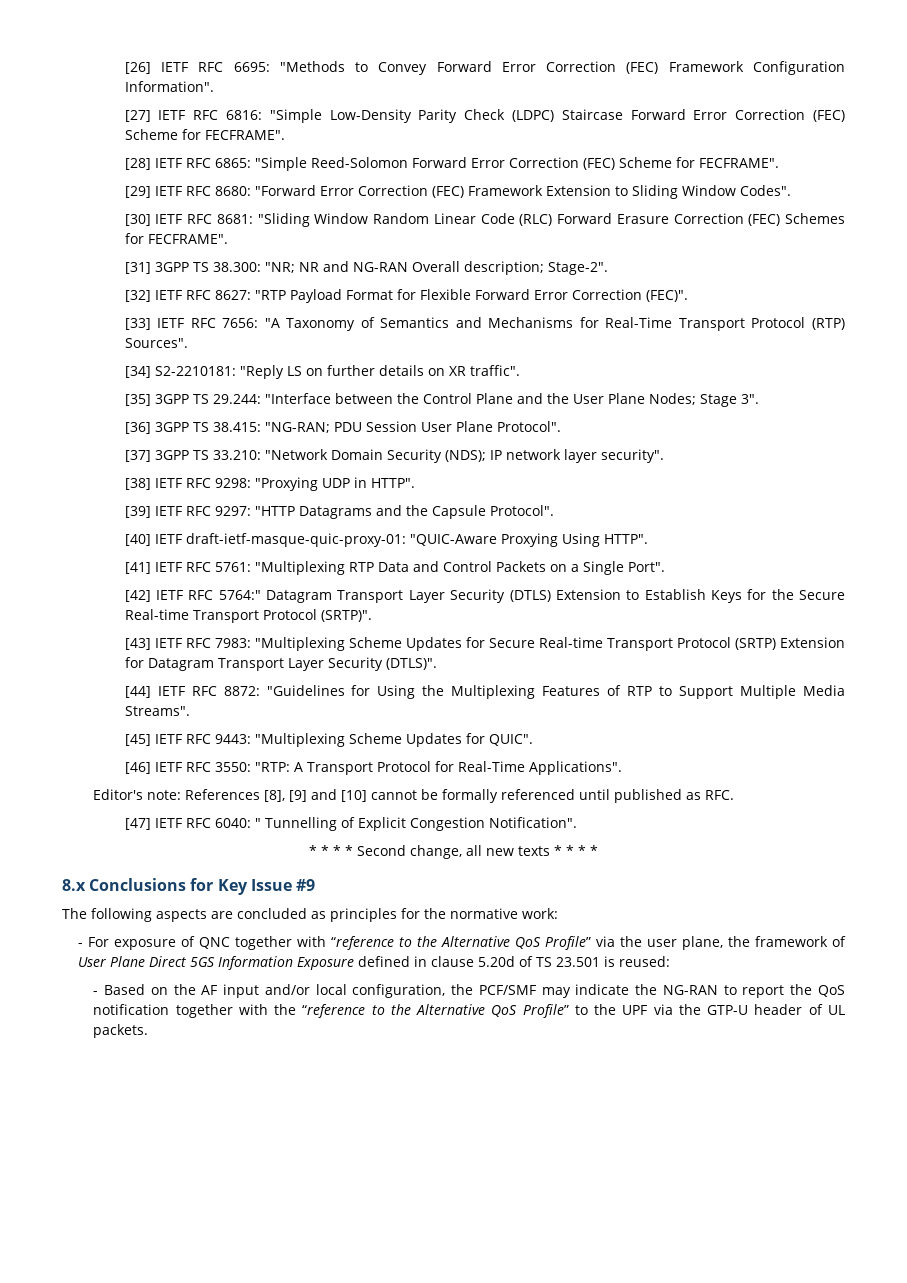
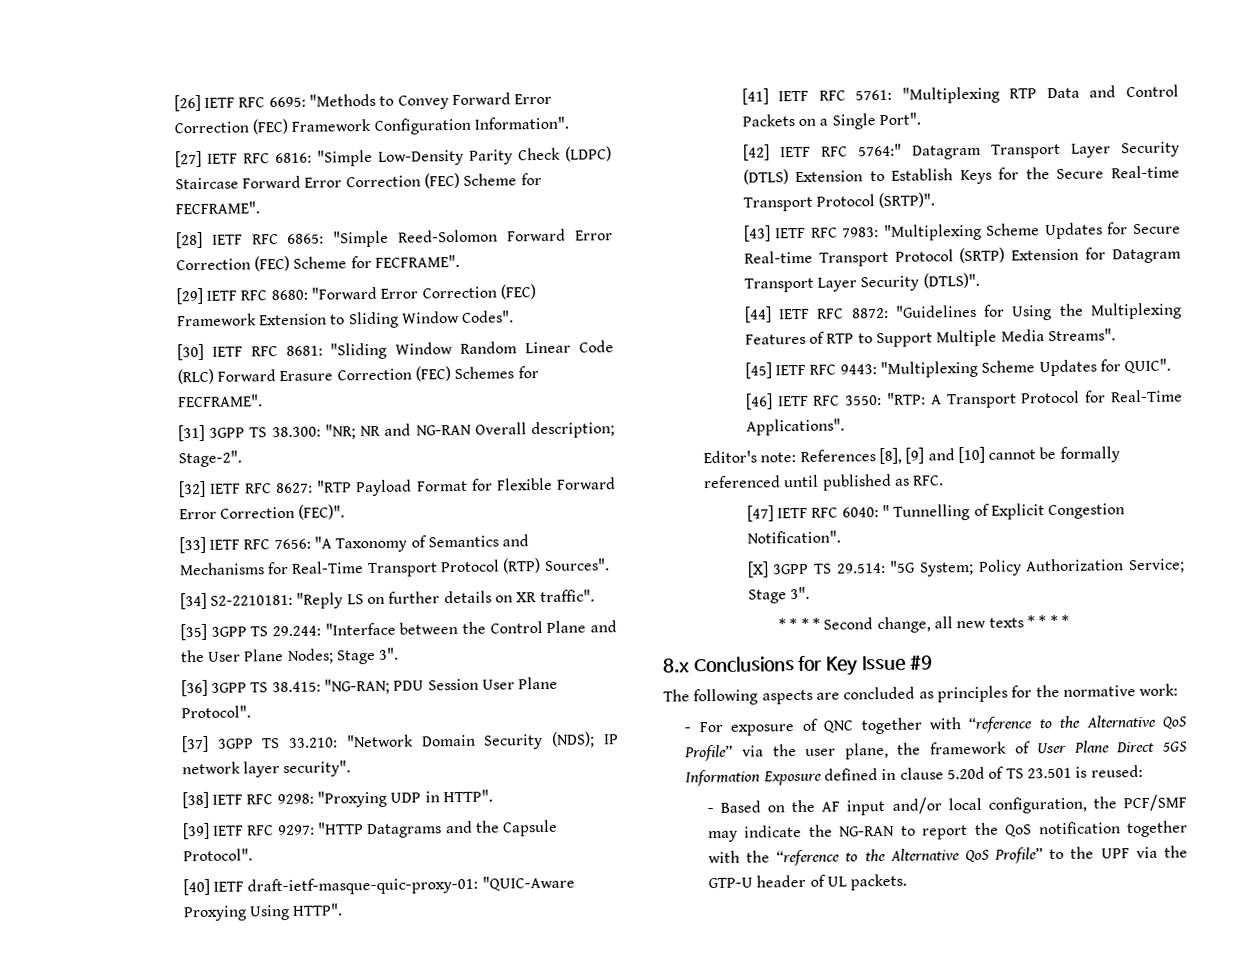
(577, 822) none -> [746,558,1185,578] [747,586,811,604] // [X] 3GPP TS 29.514: "5G System; Policy Authorization Service; Stage 3".

